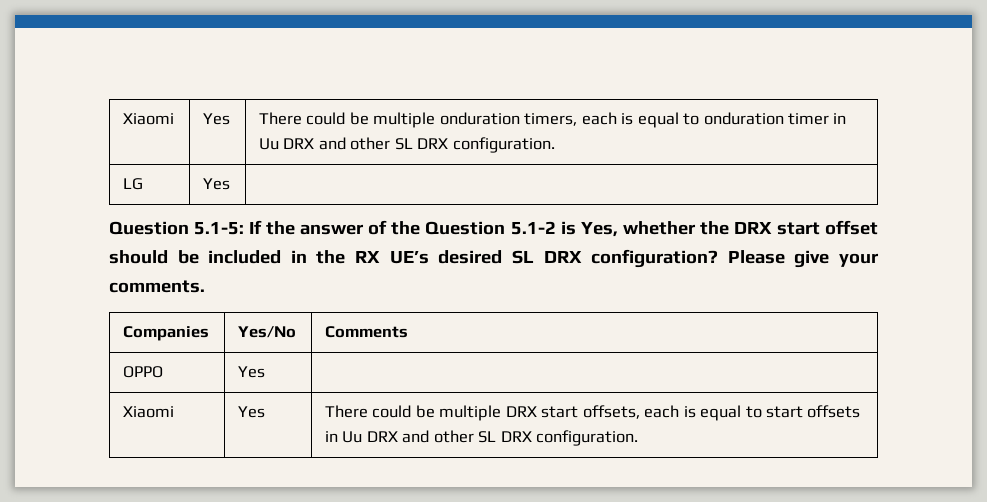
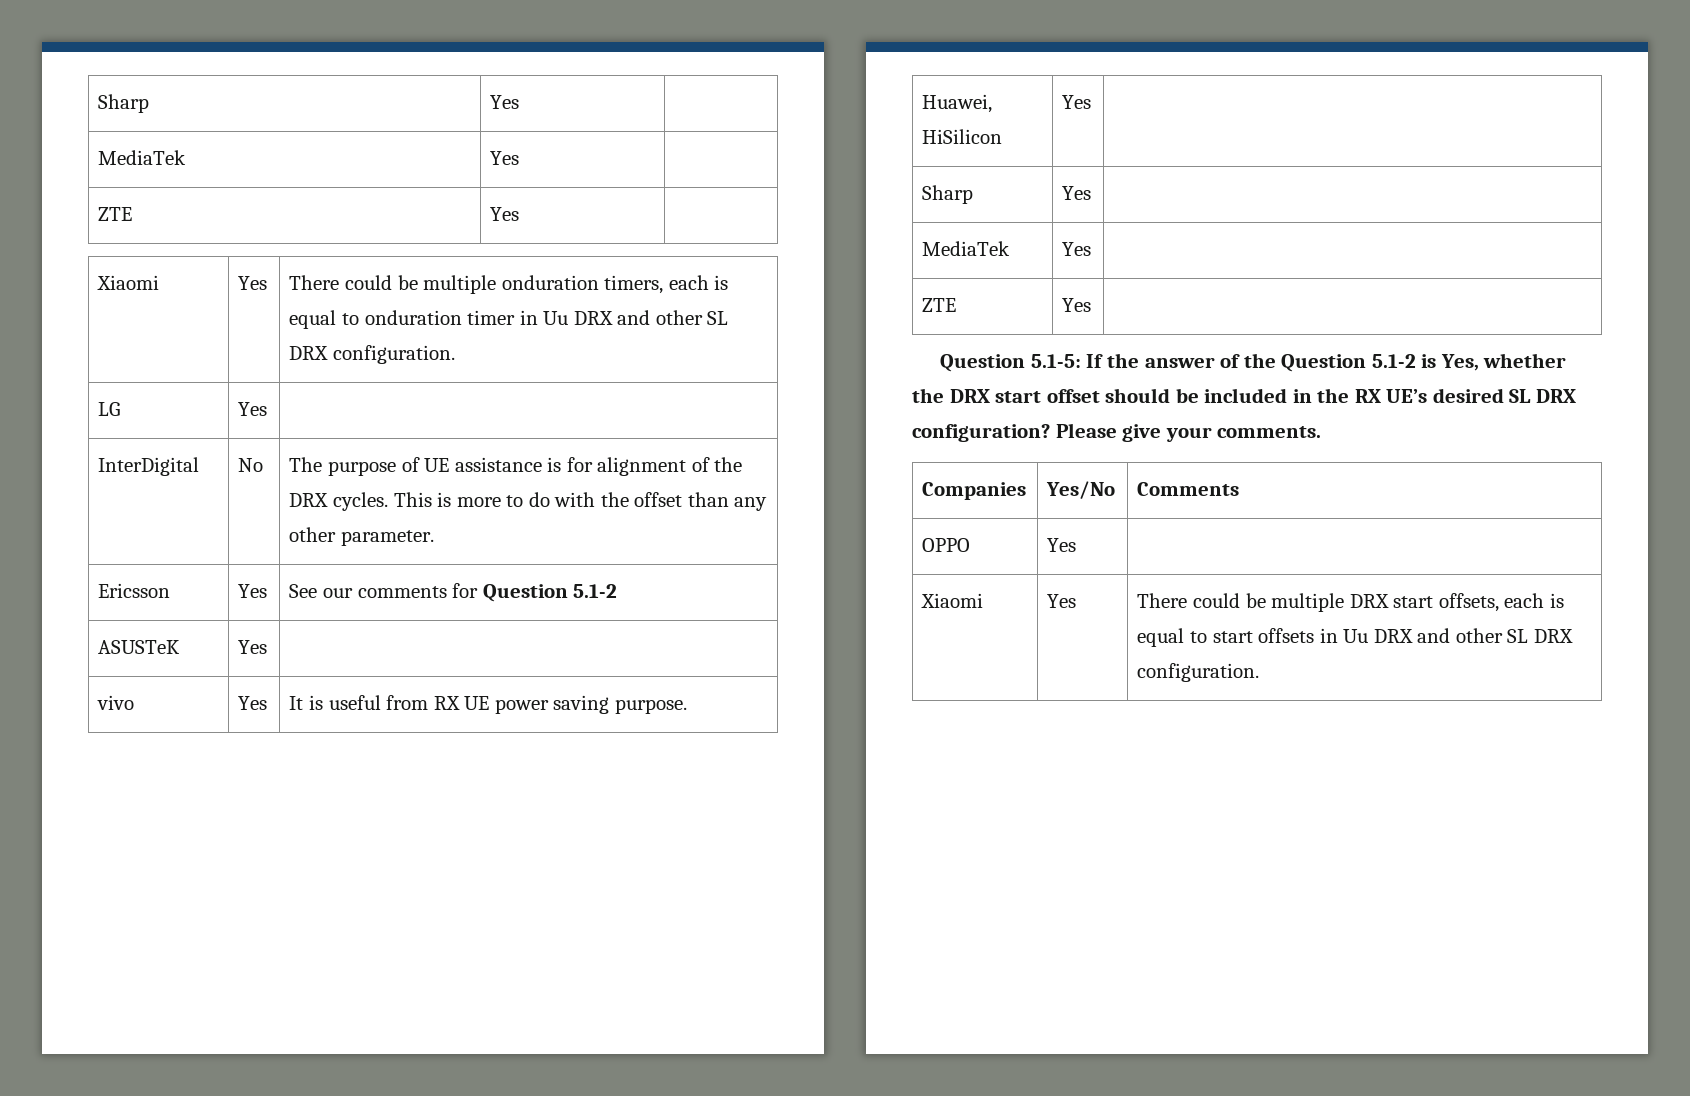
(123, 119) none -> [98,94,150,113] [490,95,520,109] [98,150,187,165] [490,151,520,165] [98,207,133,221] [490,207,520,221] Sharp | Yes | // MediaTek | Yes | // ZTE | Yes | //
(231, 184) none -> [98,457,200,476] [238,458,264,472] [289,457,743,476] [289,492,768,511] [289,527,434,546] [98,583,171,598] [238,584,268,598] [289,583,618,602] [98,640,181,654] [238,640,268,654] [97,695,135,710] [238,696,268,710] [289,695,687,714] [922,94,993,113] [922,129,1003,144] [1062,95,1092,109] [922,185,974,204] [1062,186,1092,200] [922,241,1011,256] [1062,242,1092,256] [922,298,957,312] [1062,298,1092,312] // InterDigital | No | The purpose of UE assistance is for alignment of the DRX cycles. This is more to do with the offset than any other parameter. // Ericsson | Yes | See our comments for Question 5.1-2 // ASUSTeK | Yes | // vivo | Yes | It is useful from RX UE power saving purpose. // Huawei, HiSilicon | Yes | // Sharp | Yes | // MediaTek | Yes | // ZTE | Yes |

